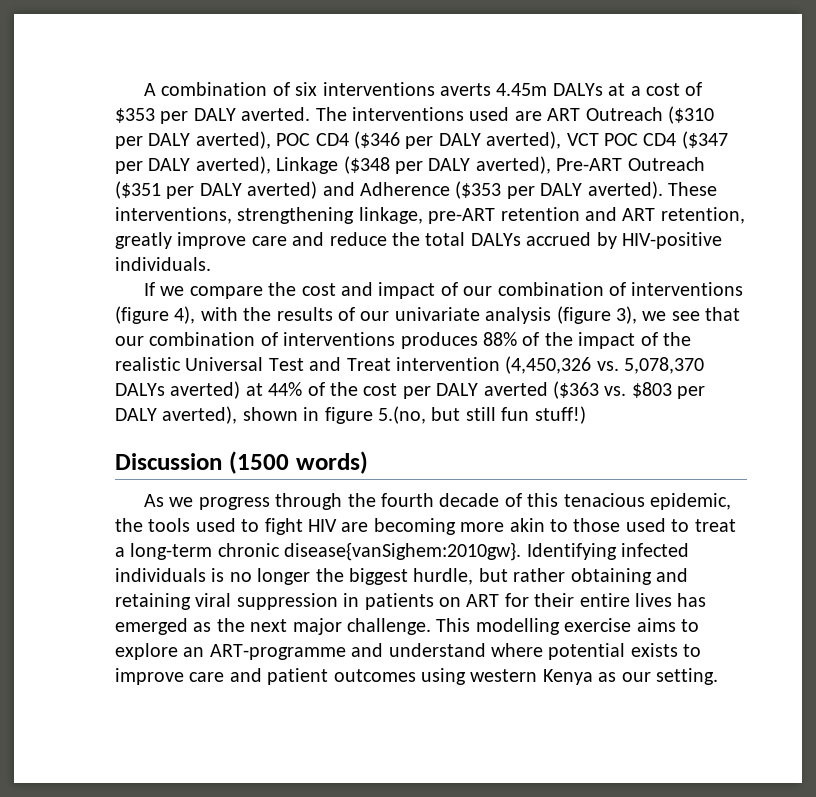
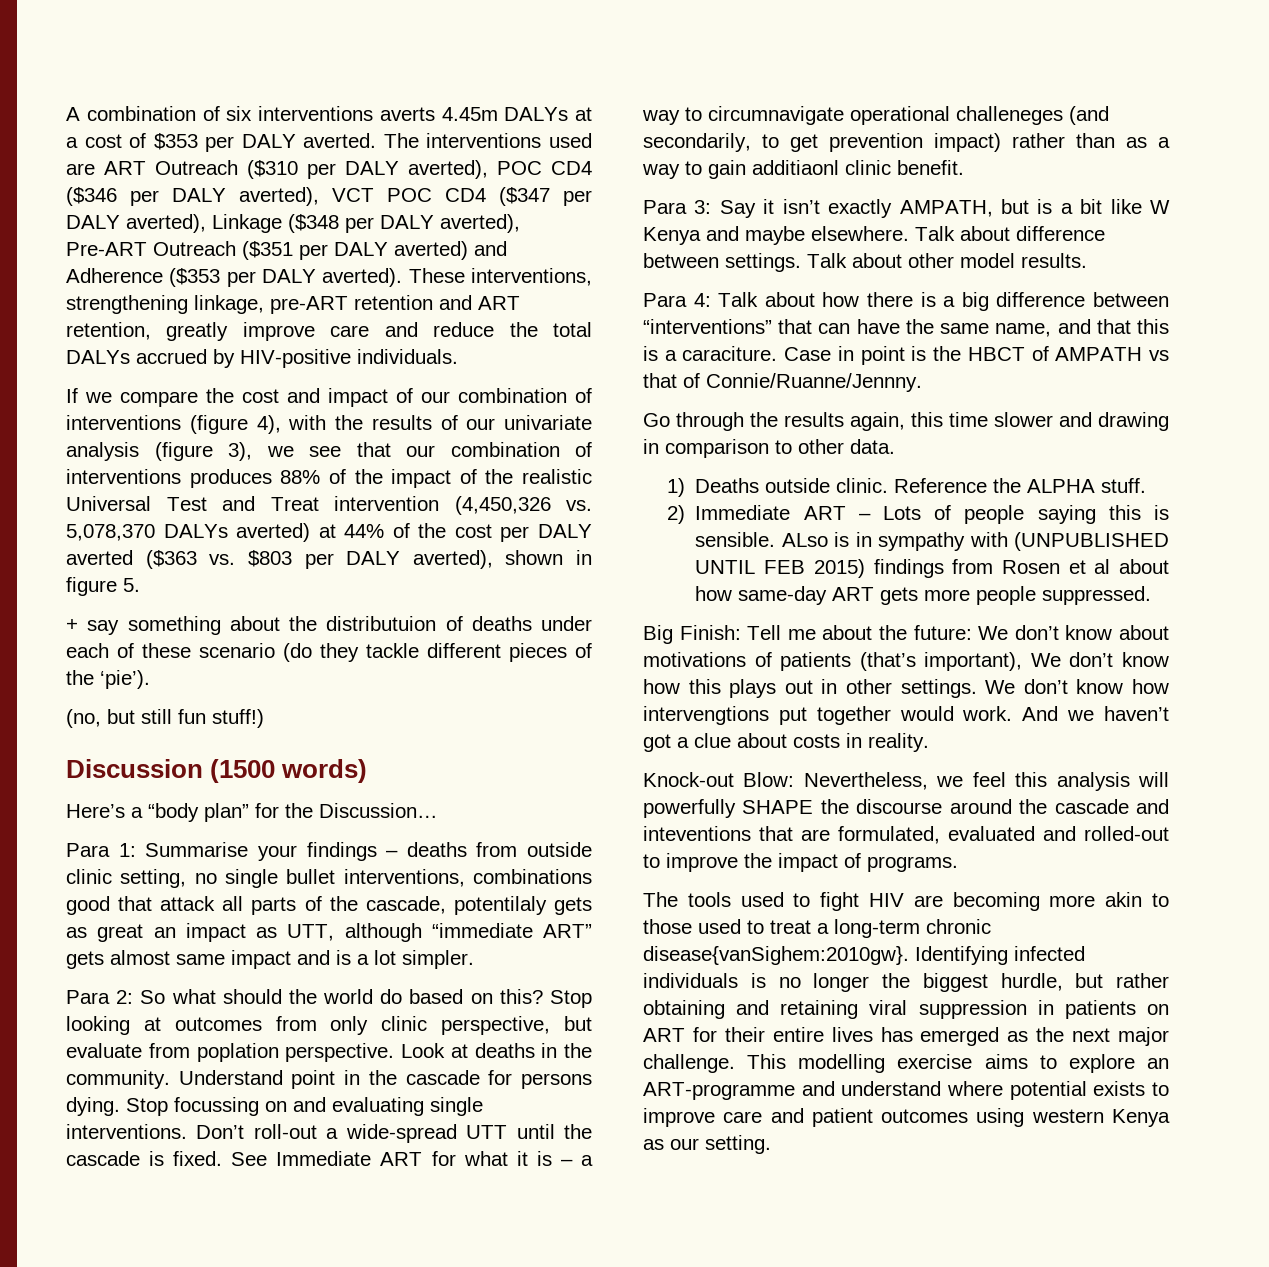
[378,406,426,424] 5.(no, -> [123,578,140,592] [66,616,592,635] [66,643,592,662] [66,670,150,689] [66,709,101,728] 5. // + say something about the distributuion of deaths under each of these scenario (do they tackle different pieces of the ‘pie’). // (no,
[143,493,731,510] [115,518,143,532] As we progress through the fourth decade of this tenacious epidemic, the -> [66,803,438,822] [66,842,592,861] [66,869,592,888] [66,896,592,915] [66,923,592,942] [66,950,474,969] [66,989,592,1008] [66,1016,592,1035] [66,1043,592,1062] [66,1070,592,1089] [66,1097,483,1116] [66,1124,592,1143] [66,1151,593,1166] [642,106,1109,125] [643,133,1170,152] [642,160,964,179] [643,199,1170,218] [643,226,1105,245] [643,253,1087,272] [643,292,1169,311] [643,319,1169,337] [643,346,1169,365] [643,373,922,392] [643,412,1169,431] [643,439,895,458] [667,478,1147,497] [667,505,1169,524] [695,532,1169,551] [695,559,1169,578] [695,586,1152,605] [643,625,1169,644] [643,652,1169,671] [643,679,1169,698] [643,706,1169,725] [643,733,929,752] [643,772,1169,791] [643,799,1169,818] [643,826,1169,844] [643,853,958,872] [643,892,678,907] Here’s a “body plan” for the Discussion… // Para 1: Summarise your findings – deaths from outside clinic setting, no single bullet interventions, combinations good that attack all parts of the cascade, potentilaly gets as great an impact as UTT, although “immediate ART” gets almost same impact and is a lot simpler. // Para 2: So what should the world do based on this? Stop looking at outcomes from only clinic perspective, but evaluate from poplation perspective. Look at deaths in the community. Understand point in the cascade for persons dying. Stop focussing on and evaluating single interventions. Don’t roll-out a wide-spread UTT until the cascade is fixed. See Immediate ART for what it is – a way to circumnavigate operational challeneges (and secondarily, to get prevention impact) rather than as a way to gain additiaonl clinic benefit. // Para 3: Say it isn’t exactly AMPATH, but is a bit like W Kenya and maybe elsewhere. Talk about difference between settings. Talk about other model results. // Para 4: Talk about how there is a big difference between “interventions” that can have the same name, and that this is a caraciture. Case in point is the HBCT of AMPATH vs that of Connie/Ruanne/Jennny. // Go through the results again, this time slower and drawing in comparison to other data. // 1) Deaths outside clinic. Reference the ALPHA stuff. // 2) Immediate ART – Lots of people saying this is sensible. ALso is in sympathy with (UNPUBLISHED UNTIL FEB 2015) findings from Rosen et al about how same-day ART gets more people suppressed. // Big Finish: Tell me about the future: We don’t know about motivations of patients (that’s important), We don’t know how this plays out in other settings. We don’t know how intervengtions put together would work. And we haven’t got a clue about costs in reality. // Knock-out Blow: Nevertheless, we feel this analysis will powerfully SHAPE the discourse around the cascade and inteventions that are formulated, evaluated and rolled-out to improve the impact of programs. // The

